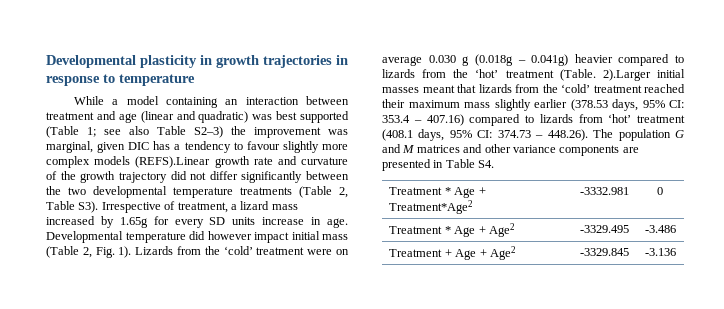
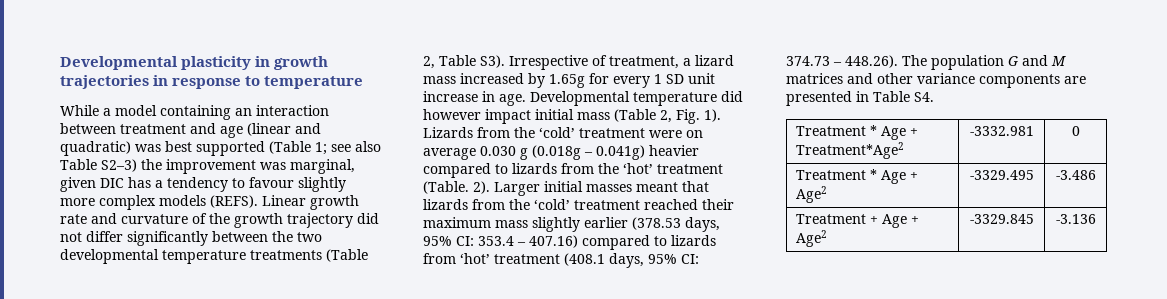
[135,156,211,168] (REFS).Linear -> [210,195,306,208] (REFS). Linear
[209,217,256,225] SD units -> [654,73,715,84] 1 SD unit
[602,69,651,81] 2).Larger -> [473,181,540,196] 2). Larger

